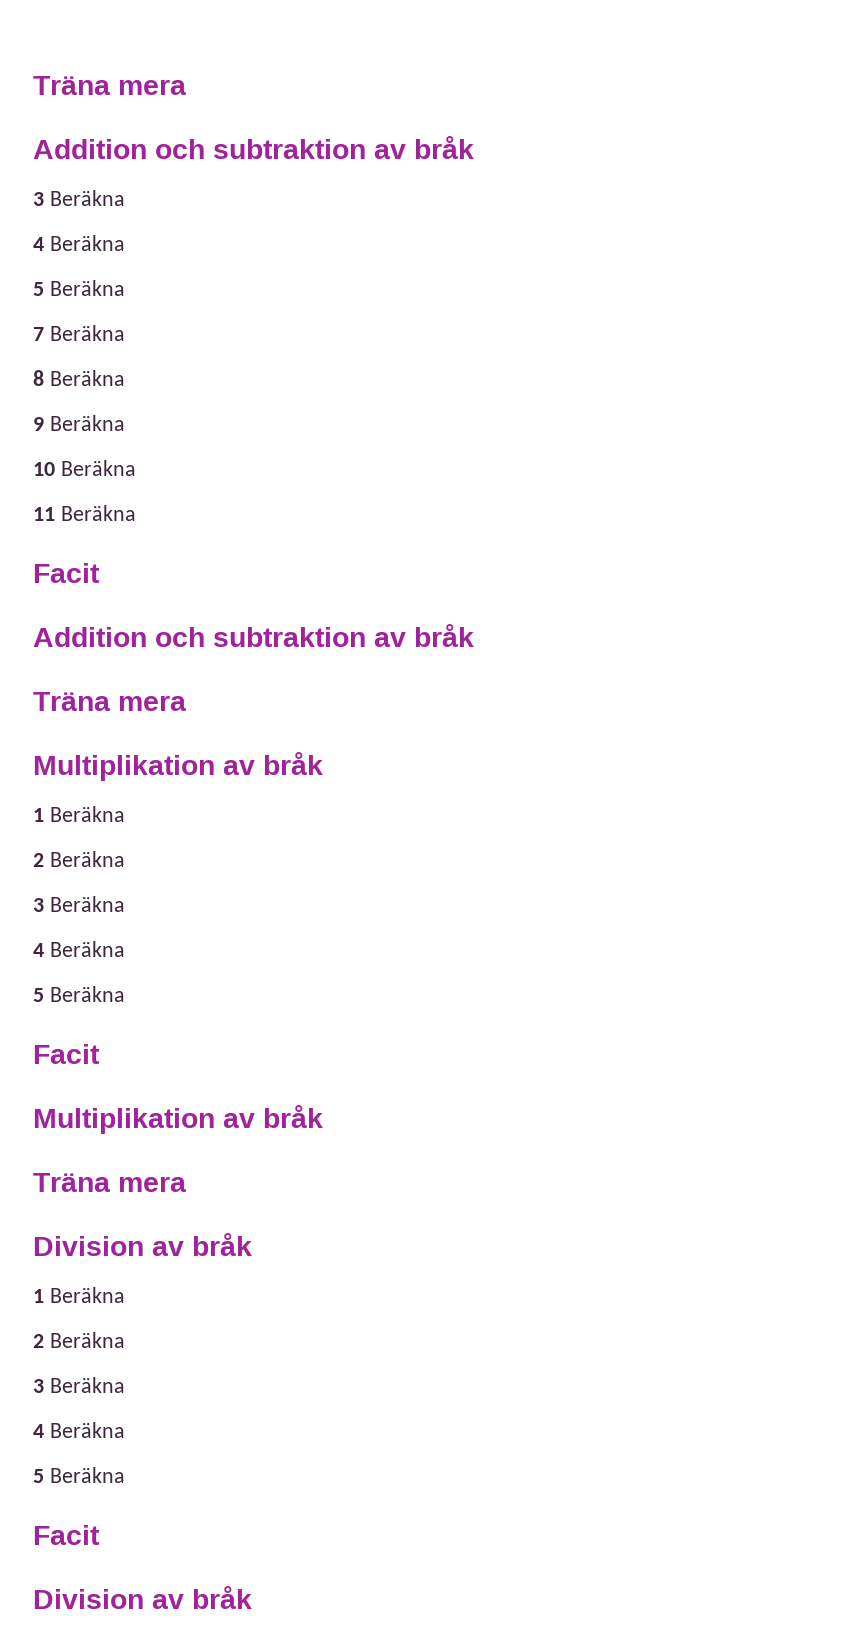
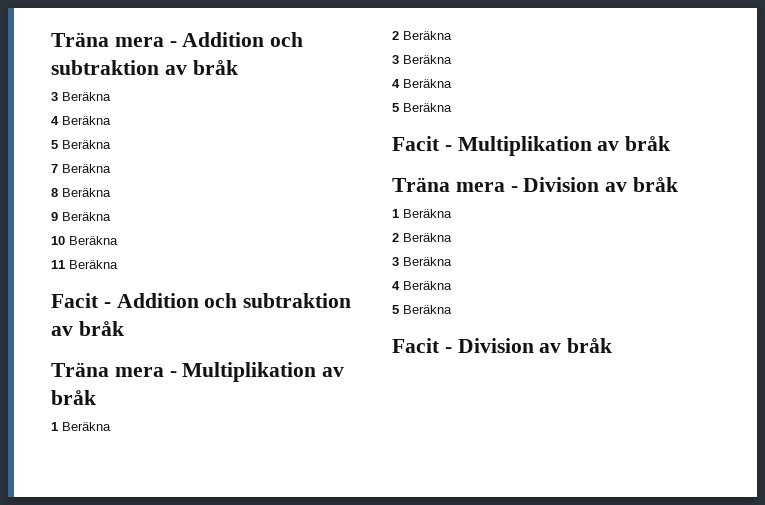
[33,76,187,95] Träna mera // -> [51,32,177,47] Träna mera -
(100, 573) // -> [103,302,111,308] -
(187, 703) // -> [169,371,177,377] -
(100, 1054) // -> [444,145,452,151] -
(187, 1184) // -> [510,186,518,192] -
(100, 1535) // -> [444,347,452,353] -

